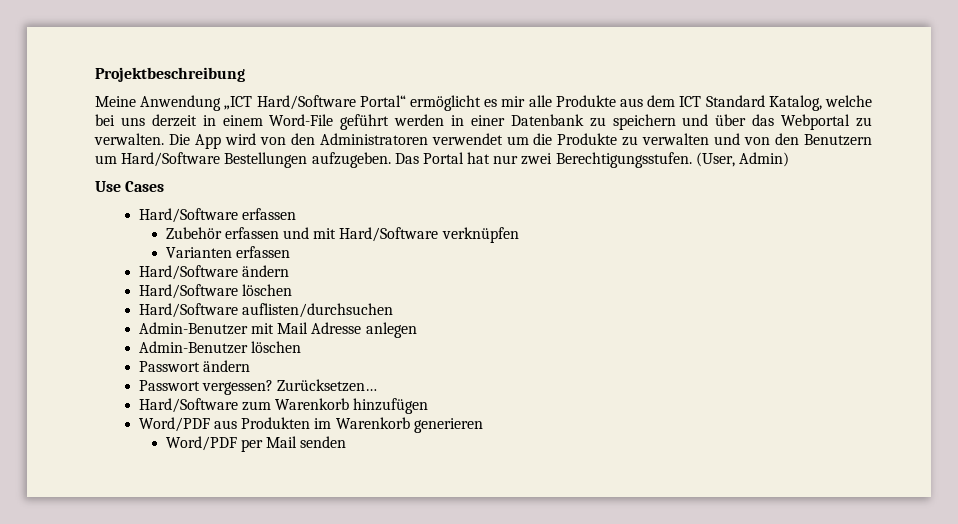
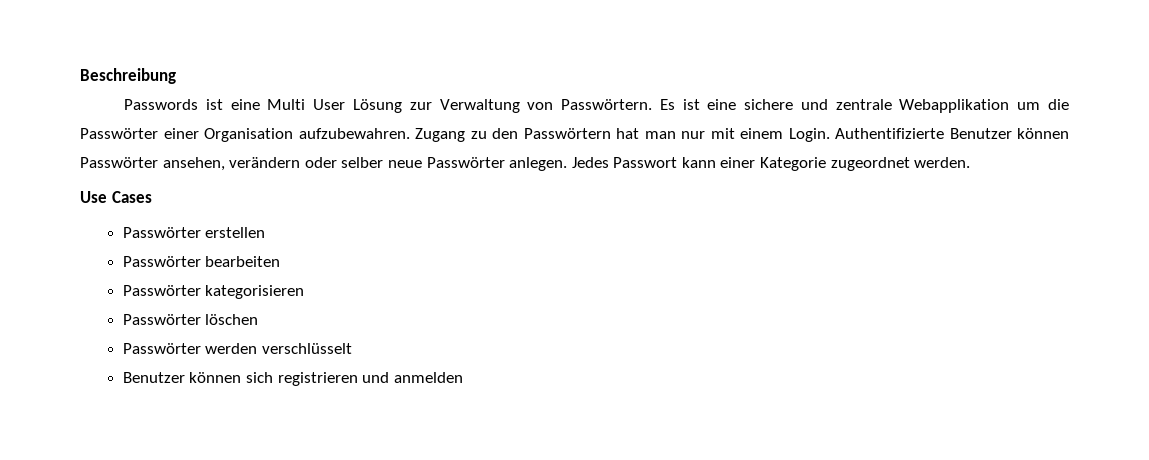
[95,67,245,82] [95,95,873,111] [95,114,872,130] [94,133,872,149] [95,152,790,168] [95,181,165,192] [138,208,297,223] [165,227,519,243] [165,246,290,258] [138,265,290,280] [138,284,293,299] [138,303,394,318] [138,322,417,338] [138,341,302,354] [138,360,251,372] [138,379,378,395] [138,398,429,414] [138,417,483,433] [165,436,347,452] Projektbeschreibung // Meine Anwendung „ICT Hard/Software Portal“ ermöglicht es mir alle Produkte aus dem ICT Standard Katalog, welche bei uns derzeit in einem Word-File geführt werden in einer Datenbank zu speichern und über das Webportal zu verwalten. Die App wird von den Administratoren verwendet um die Produkte zu verwalten und von den Benutzern um Hard/Software Bestellungen aufzugeben. Das Portal hat nur zwei Berechtigungsstufen. (User, Admin) // Use Cases // Hard/Software erfassen // Zubehör erfassen und mit Hard/Software verknüpfen // Varianten erfassen // Hard/Software ändern // Hard/Software löschen // Hard/Software auflisten/durchsuchen // Admin-Benutzer mit Mail Adresse anlegen // Admin-Benutzer löschen // Passwort ändern // Passwort vergessen? Zurücksetzen… // Hard/Software zum Warenkorb hinzufügen // Word/PDF aus Produkten im Warenkorb generieren // Word/PDF per Mail senden -> [80,68,176,84] [124,99,1070,113] [80,128,1069,142] [80,157,971,171] [80,191,152,203] [122,227,266,238] [122,256,281,267] [122,285,305,299] [122,314,259,325] [122,343,353,354] [122,372,463,386] Beschreibung // Passwords ist eine Multi User Lösung zur Verwaltung von Passwörtern. Es ist eine sichere und zentrale Webapplikation um die Passwörter einer Organisation aufzubewahren. Zugang zu den Passwörtern hat man nur mit einem Login. Authentifizierte Benutzer können Passwörter ansehen, verändern oder selber neue Passwörter anlegen. Jedes Passwort kann einer Kategorie zugeordnet werden. // Use Cases // Passwörter erstellen // Passwörter bearbeiten // Passwörter kategorisieren // Passwörter löschen // Passwörter werden verschlüsselt // Benutzer können sich registrieren und anmelden

